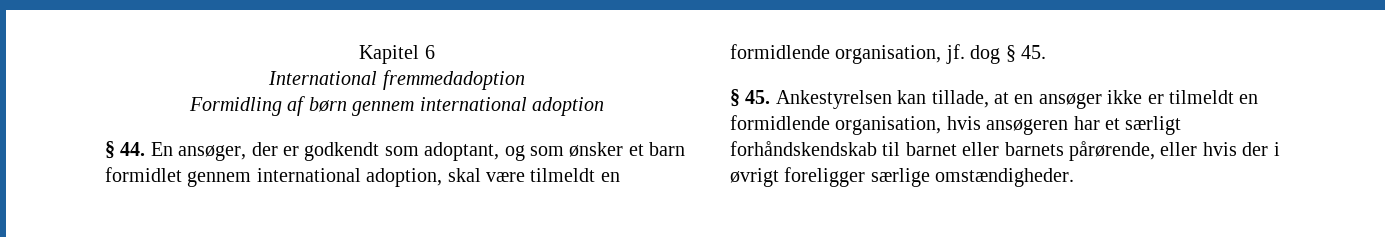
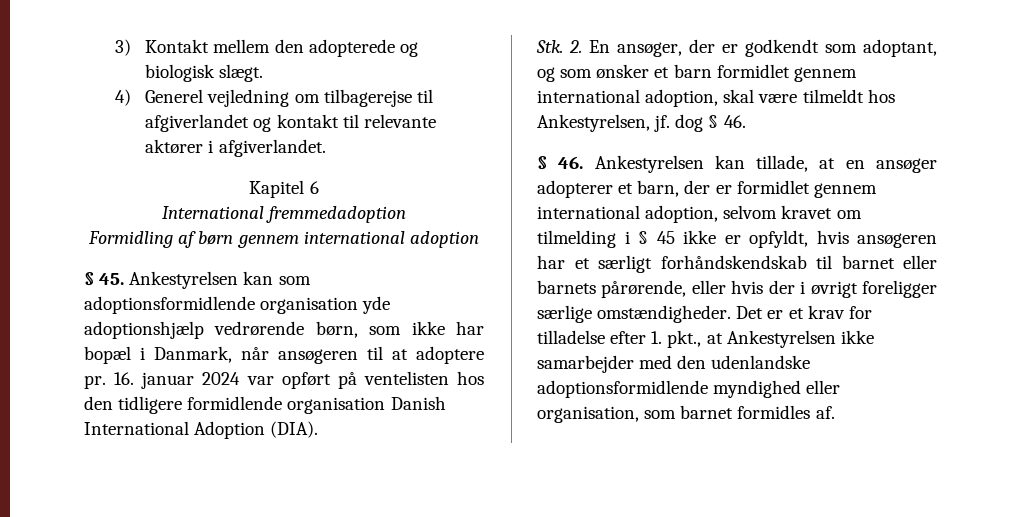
(359, 54) none -> [114,39,418,57] [145,64,264,82] [114,89,433,107] [145,114,436,132] [145,139,326,157] 3) Kontakt mellem den adopterede og biologisk slægt. // 4) Generel vejledning om tilbagerejse til afgiverlandet og kontakt til relevante aktører i afgiverlandet. //
[120,142,146,156] 44. -> [99,271,311,289] [84,296,391,314] [84,321,484,339] [84,346,484,364] [84,371,484,389] [84,396,446,414] [84,421,319,439] [536,40,582,53] 45. Ankestyrelsen kan som adoptionsformidlende organisation yde adoptionshjælp vedrørende børn, som ikke har bopæl i Danmark, når ansøgeren til at adoptere pr. 16. januar 2024 var opført på ventelisten hos den tidligere formidlende organisation Danish International Adoption (DIA). // Stk. 2.
[600,172,620,182] [730,44,942,64] en formidlende organisation, -> [867,89,895,103] [537,114,650,132] hos Ankestyrelsen,
[1021,45,1046,59] [730,89,771,107] 45. // § 45. -> [723,115,746,128] [537,156,584,170] 46. // § 46.
[1107,90,1259,104] [730,115,942,135] ikke er tilmeldt en formidlende organisation, -> [537,180,877,198] [537,205,862,223] [537,230,808,248] adopterer et barn, der er formidlet gennem international adoption, selvom kravet om tilmelding i § 45 ikke er opfyldt,
(1075, 177) none -> [736,305,872,319] [537,330,874,348] [537,355,811,373] [537,380,841,398] [537,405,835,423] Det er et krav for tilladelse efter 1. pkt., at Ankestyrelsen ikke samarbejder med den udenlandske adoptionsformidlende myndighed eller organisation, som barnet formidles af.

